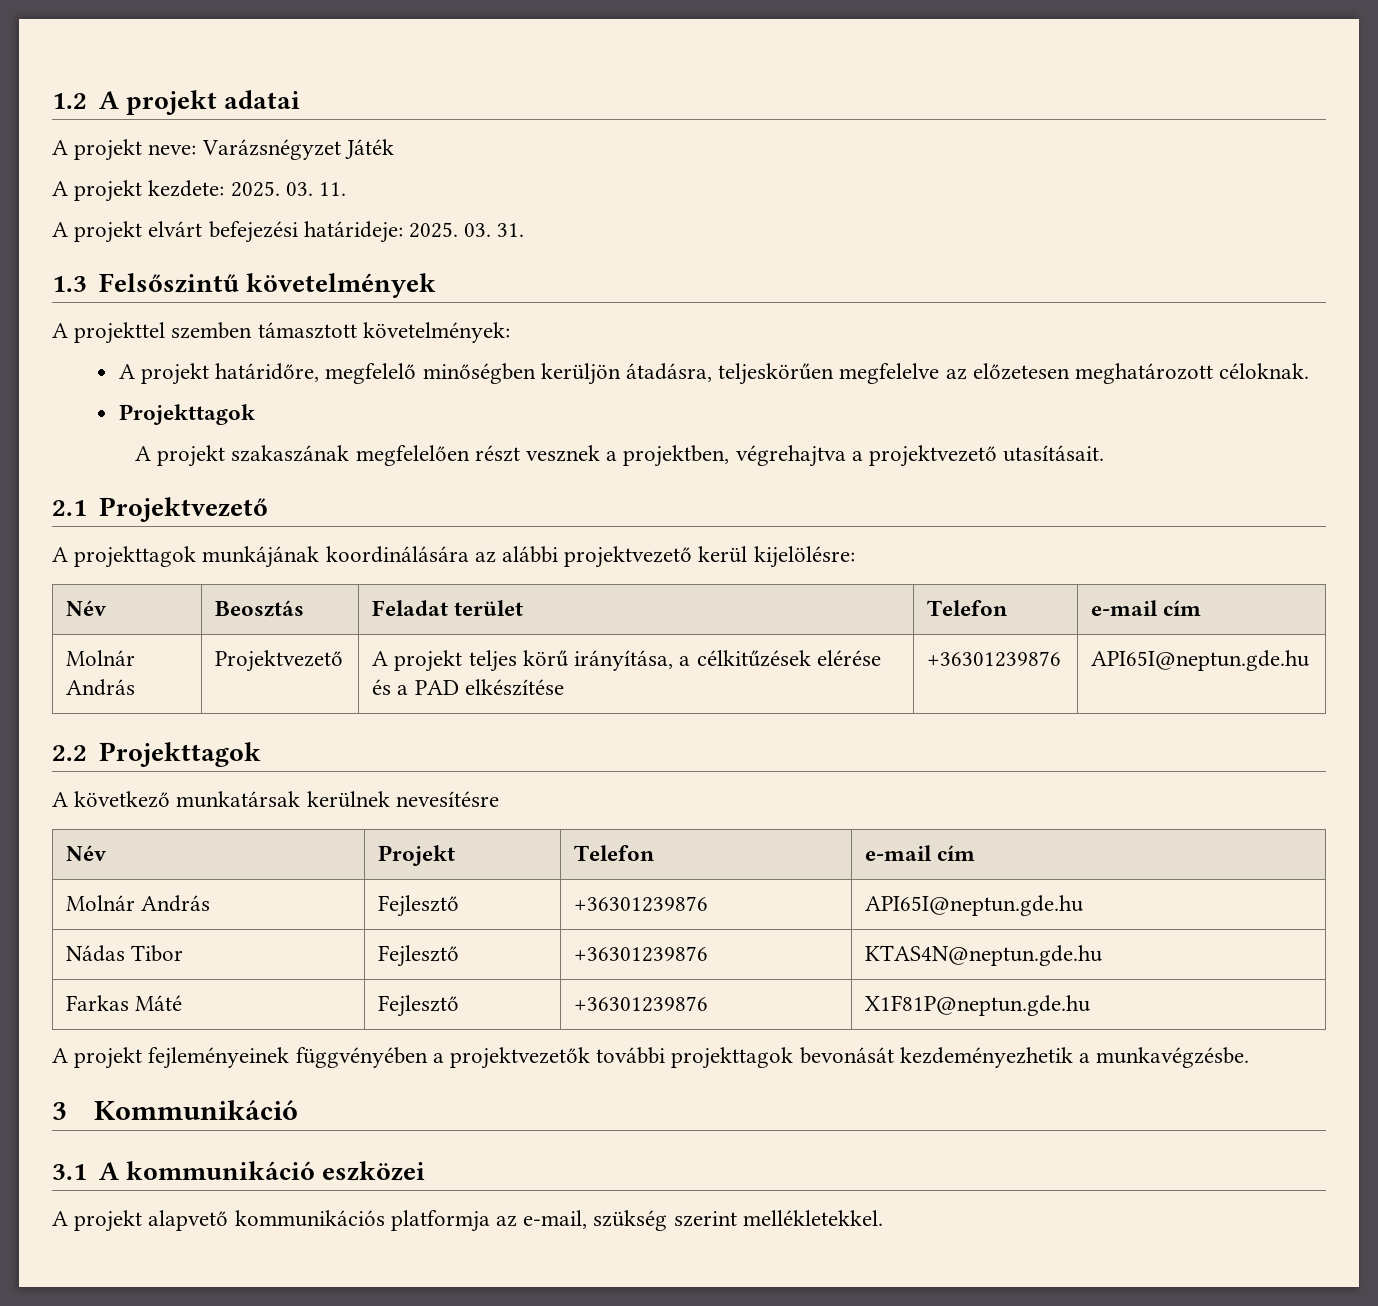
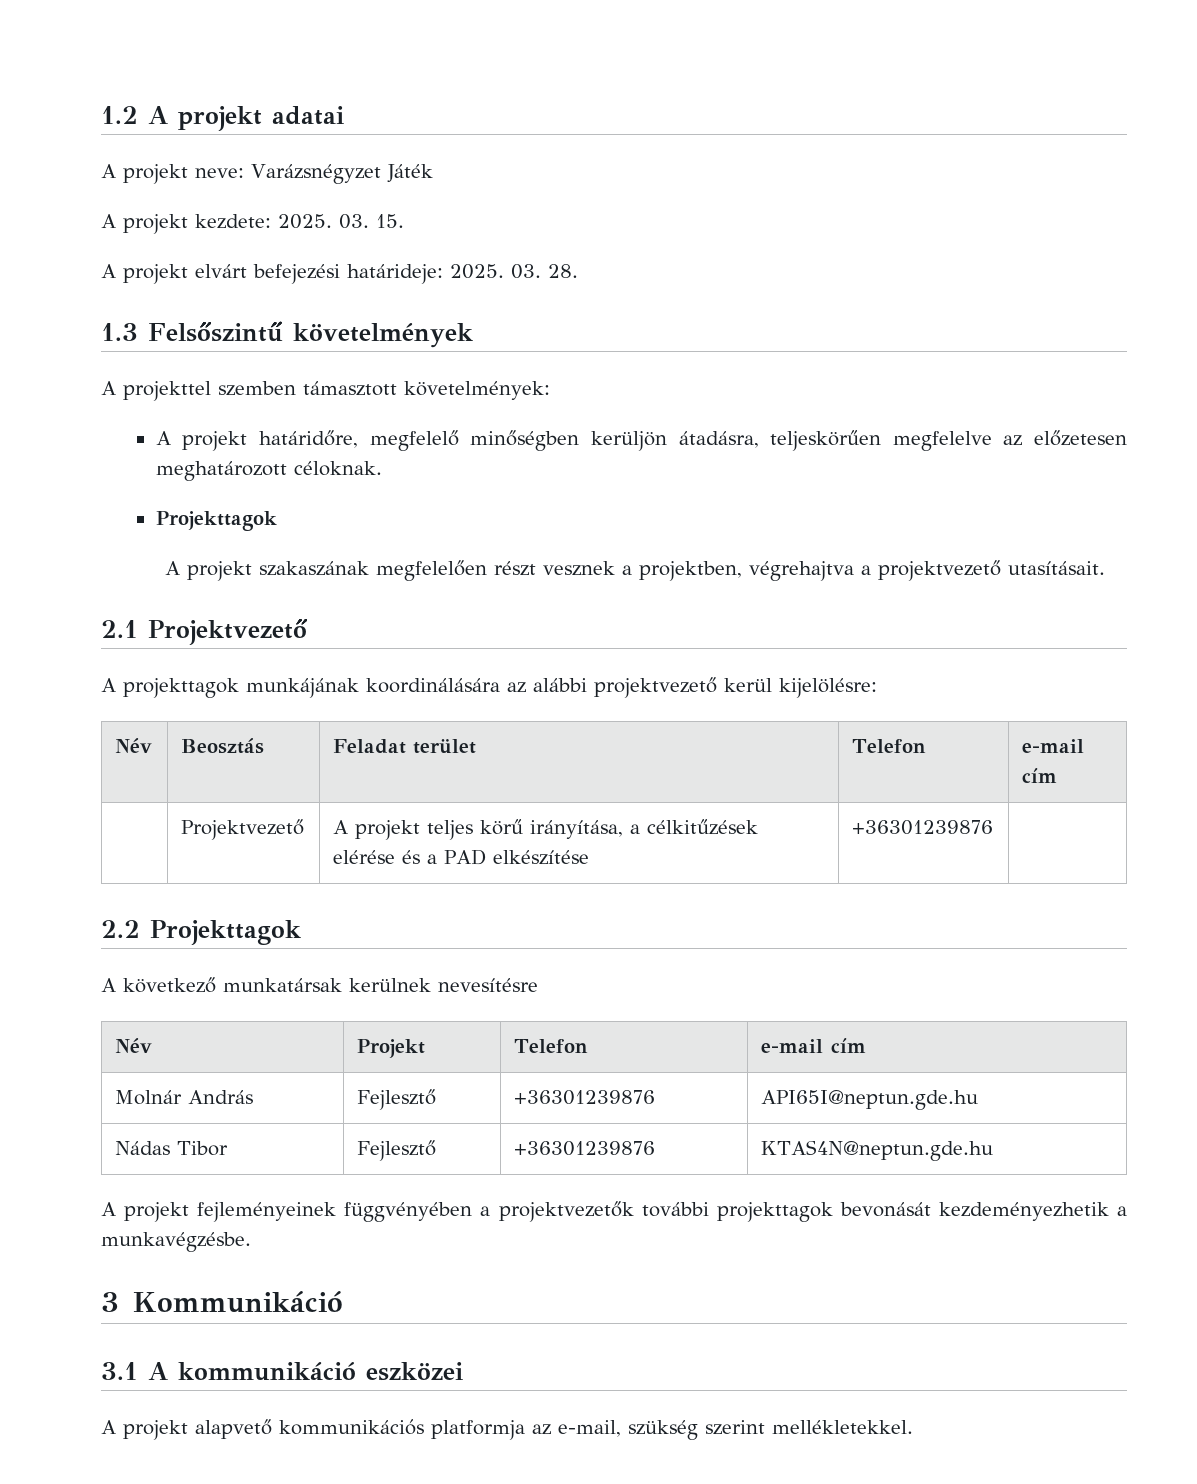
[319,182,347,196] 11. -> [376,214,404,228] 15.
[497,223,525,237] 31. -> [548,264,578,278] 28.
[66,650,136,666] [66,679,136,696] Molnár András -> (1058, 775) none
[1091,650,1310,671] API65I@neptun.gde.hu -> (994, 827) none
[66,995,183,1011] [378,995,460,1017] [574,996,709,1012] [865,995,1091,1016] // Farkas Máté | Fejlesztő | +36301239876 | X1F81P@neptun.gde.hu -> (994, 1150) none

